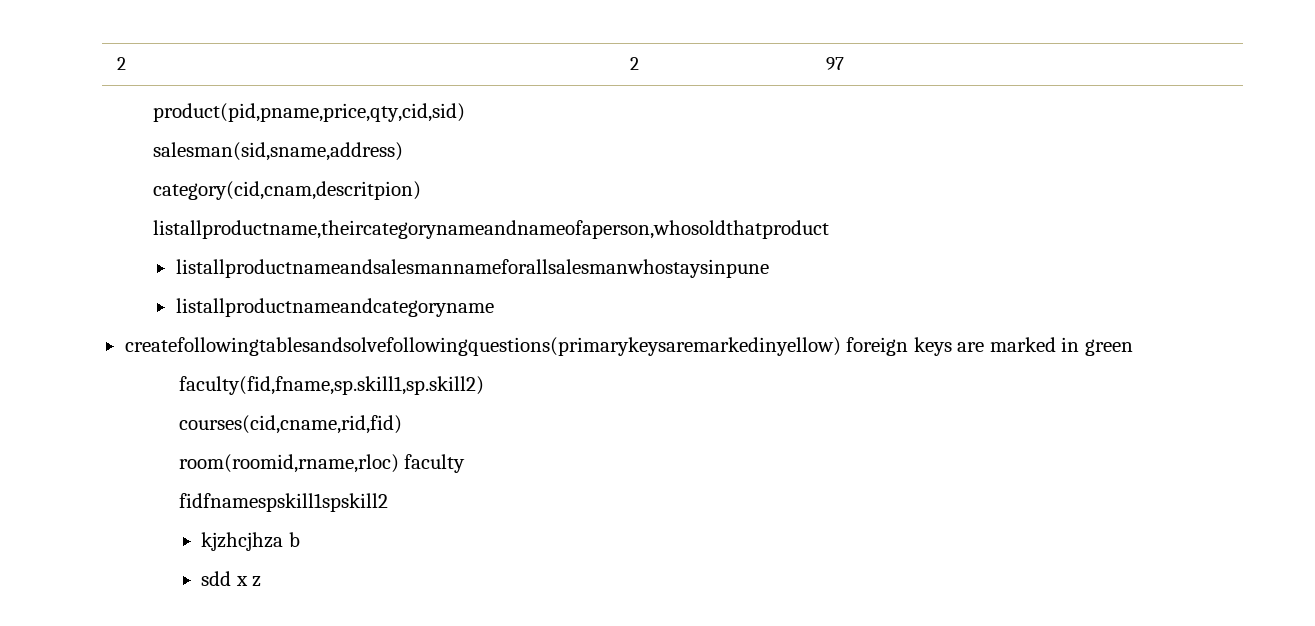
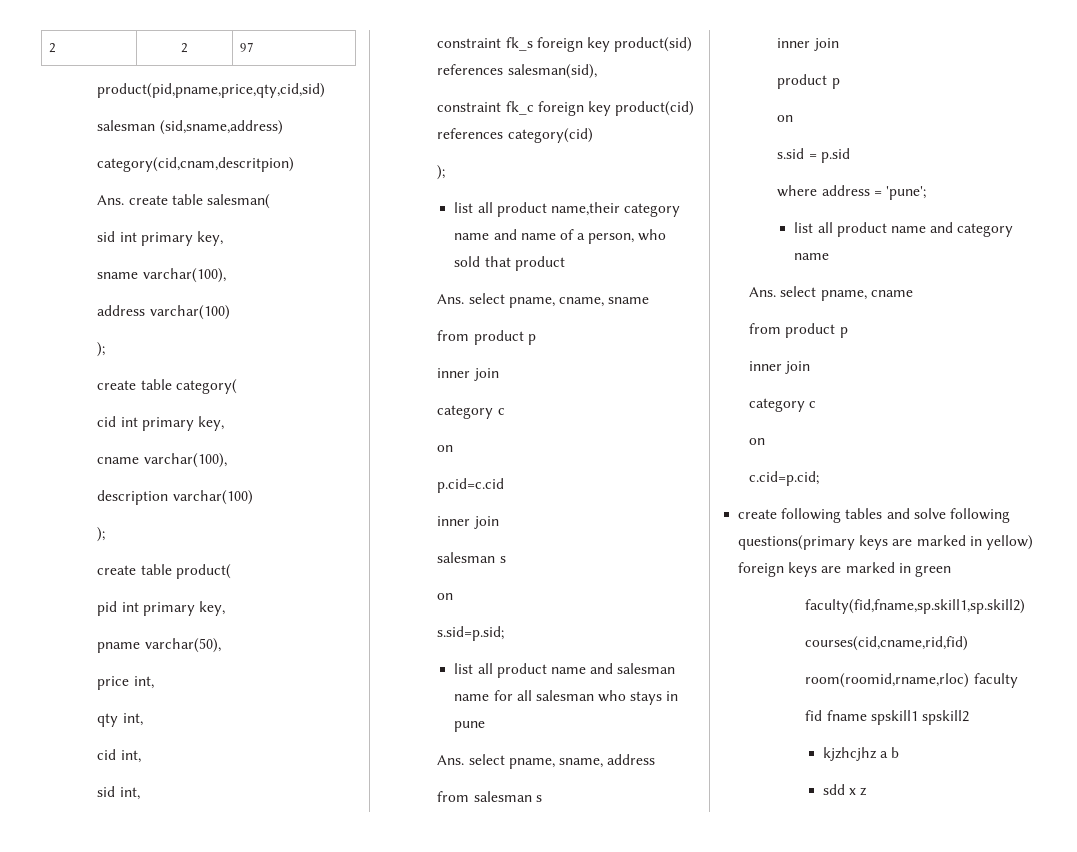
[153,142,404,161] salesman(sid,sname,address) -> [97,120,283,135] salesman (sid,sname,address)
[153,220,830,239] [175,259,769,278] [175,298,494,317] [124,337,841,356] listallproductname,theircategorynameandnameofaperson,whosoldthatproduct // listallproductnameandsalesmannameforallsalesmanwhostaysinpune // listallproductnameandcategoryname // createfollowingtablesandsolvefollowingquestions(primarykeysaremarkedinyellow) -> [97,194,270,209] [97,231,223,246] [97,268,226,283] [97,305,230,320] [97,342,106,357] [97,379,237,394] [97,416,224,431] [97,453,227,468] [97,490,253,505] [97,527,106,542] [97,564,231,579] [97,601,225,616] [97,638,221,653] [97,676,154,690] [97,713,143,727] [97,749,141,763] [97,786,140,800] [437,37,693,52] [437,64,597,79] [437,101,695,116] [437,128,593,143] [437,165,446,180] [454,202,681,217] [454,229,667,244] [454,256,565,271] [437,293,650,308] [437,330,536,345] [437,368,499,381] [437,405,505,419] [437,445,454,452] [437,478,505,493] [437,516,499,529] [437,552,506,563] [437,593,454,600] [437,626,505,641] [454,663,676,678] [454,690,679,705] [454,721,486,732] [437,754,656,769] [437,791,542,802] [777,38,839,51] [777,74,840,89] [777,115,794,122] [777,148,850,163] [777,185,926,200] [794,222,1014,237] [794,253,830,260] [749,286,913,301] [749,323,848,338] [749,361,811,374] [749,398,817,412] [749,438,766,445] [749,471,820,486] [738,508,1010,523] [738,535,1033,550] Ans. create table salesman( // sid int primary key, // sname varchar(100), // address varchar(100) // ); // create table category( // cid int primary key, // cname varchar(100), // description varchar(100) // ); // create table product( // pid int primary key, // pname varchar(50), // price int, // qty int, // cid int, // sid int, // constraint fk_s foreign key product(sid) references salesman(sid), // constraint fk_c foreign key product(cid) references category(cid) // ); // list all product name,their category name and name of a person, who sold that product // Ans. select pname, cname, sname // from product p // inner join // category c // on // p.cid=c.cid // inner join // salesman s // on // s.sid=p.sid; // list all product name and salesman name for all salesman who stays in pune // Ans. select pname, sname, address // from salesman s // inner join // product p // on // s.sid = p.sid // where address = 'pune'; // list all product name and category name // Ans. select pname, cname // from product p // inner join // category c // on // c.cid=p.cid; // create following tables and solve following questions(primary keys are marked in yellow)
[178,493,388,512] [201,532,284,551] fidfnamespskill1spskill2 // kjzhcjhza -> [805,710,970,725] [822,747,888,761] fid fname spskill1 spskill2 // kjzhcjhz a

